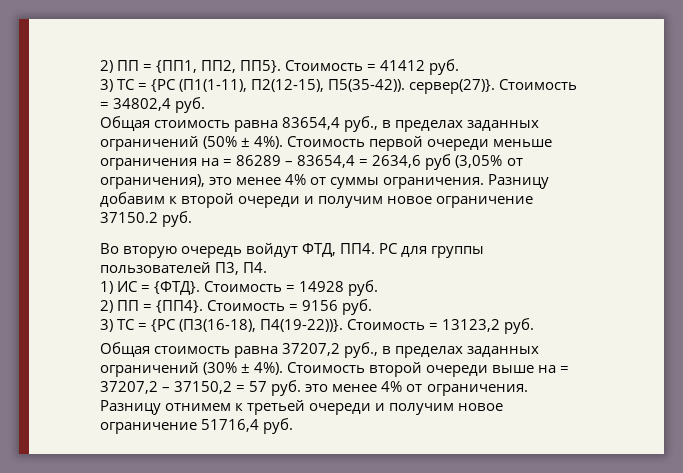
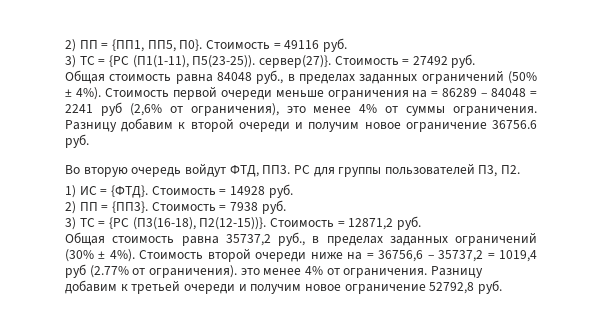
[201,60,426,73] ПП2, ПП5}. Стоимость = 41412 -> [147,39,320,52] ПП5, П0}. Стоимость = 49116
[251,79,406,92] П2(12-15), П5(35-42)). -> [192,55,256,68] П5(23-25)).
[113,97,206,113] [100,116,341,132] 34802,4 руб. // Общая стоимость равна 83654,4 -> [412,54,476,68] [65,70,253,84] 27492 руб. // Общая стоимость равна 84048
[297,154,503,170] 83654,4 = 2634,6 руб (3,05% -> [491,88,538,97] [65,102,162,116] 84048 = 2241 руб (2,6%
[100,212,158,223] 37150.2 -> [492,120,537,129] 36756.6
[340,243,376,254] ПП4. -> [262,165,291,174] ПП3.
[243,262,268,273] П4. -> [501,165,521,174] П2.
[156,300,339,313] {ПП4}. Стоимость = 9156 -> [111,201,258,213] {ПП3}. Стоимость = 7938
[260,318,535,334] [100,342,341,358] П4(19-22))}. Стоимость = 13123,2 руб. // Общая стоимость равна 37207,2 -> [199,216,421,230] [65,232,271,246] П2(12-15))}. Стоимость = 12871,2 руб. // Общая стоимость равна 35737,2
[492,365,570,373] [100,380,302,396] выше на = 37207,2 – 37150,2 = 57 руб. -> [310,250,537,262] [65,264,237,278] ниже на = 36756,6 – 35737,2 = 1019,4 руб (2.77% от ограничения).
[165,403,232,411] отнимем -> [65,280,117,294] добавим
[201,419,260,432] 51716,4 -> [429,282,475,294] 52792,8

